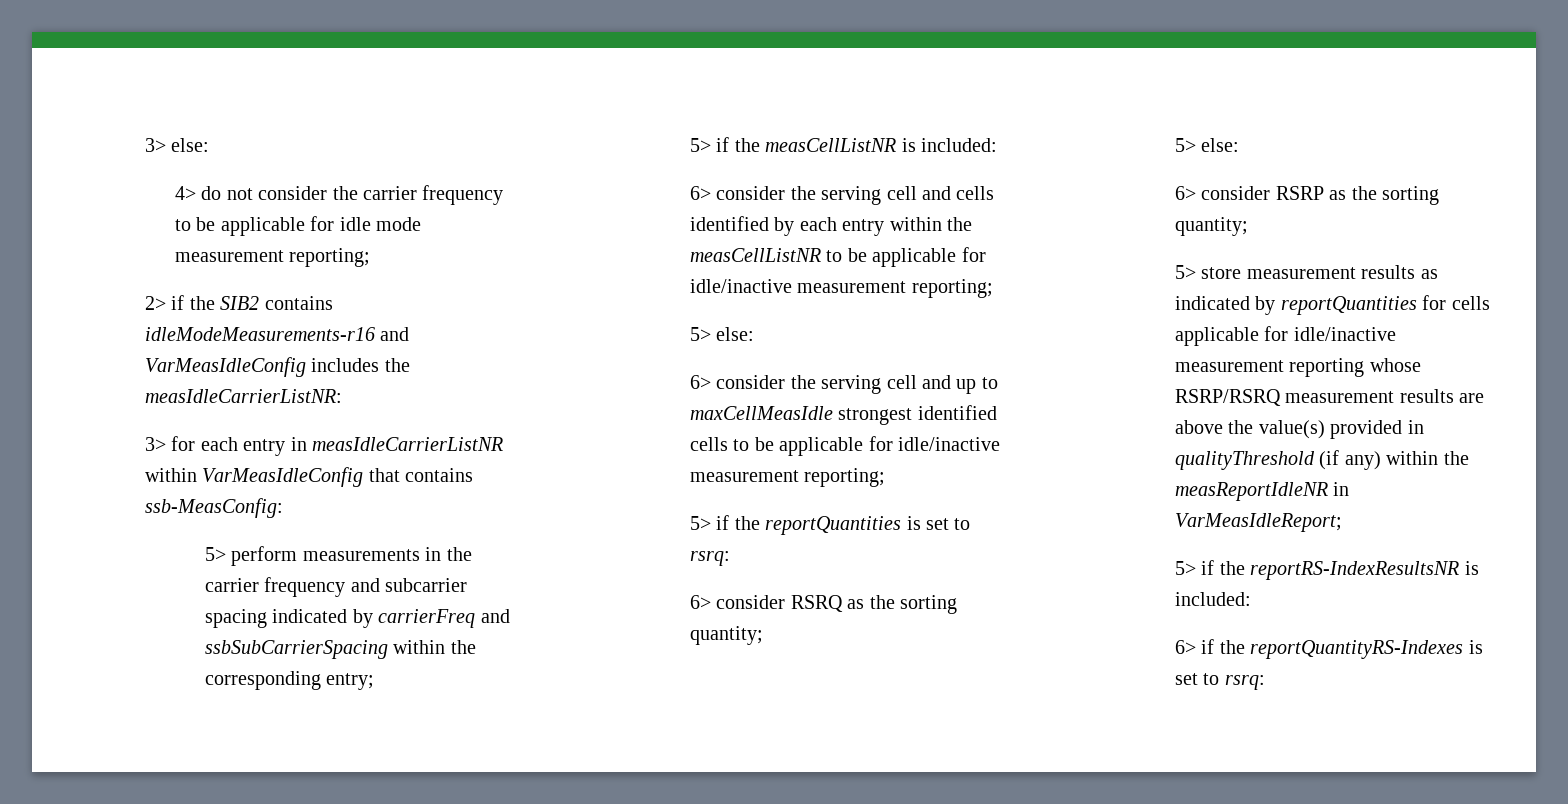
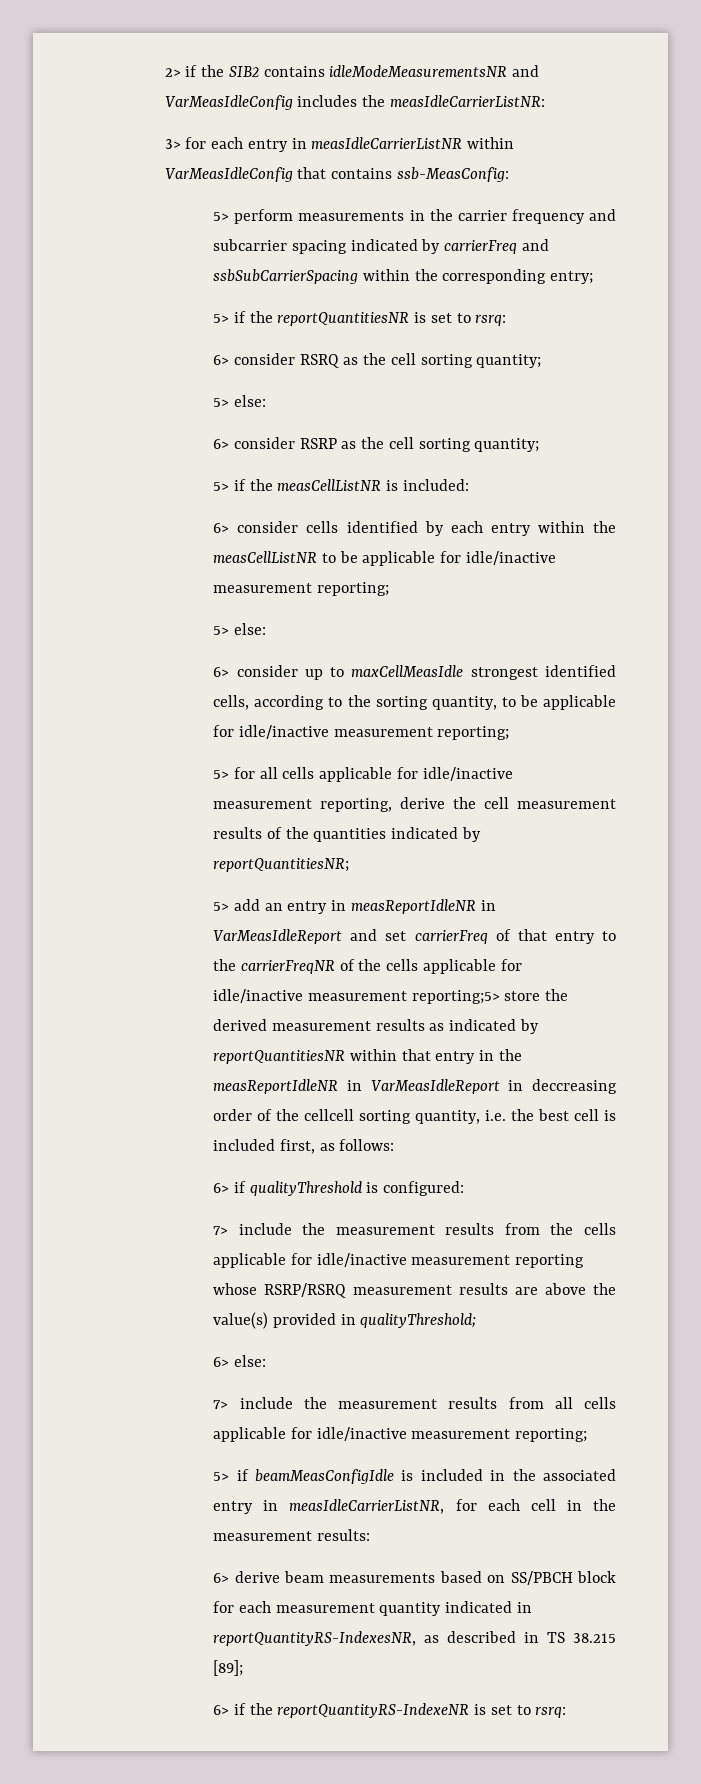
[145,138,210,152] [175,185,504,205] [175,216,422,236] [175,248,371,267] 3> else: // 4> do not consider the carrier frequency to be applicable for idle mode measurement reporting; // -> (164, 72) none
[145,327,376,341] idleModeMeasurements-r16 -> [329,65,508,77] idleModeMeasurementsNR
(375, 681) none -> [213,311,507,326] [213,353,542,368] [213,395,266,407] [213,437,540,452] // 5> if the reportQuantitiesNR is set to rsrq: // 6> consider RSRQ as the cell sorting quantity; // 5> else: // 6> consider RSRP as the cell sorting quantity;
[790,186,952,205] the serving cell and -> (299, 527) none
[790,375,952,394] the serving cell and -> (298, 671) none
[690,436,1001,456] [690,468,886,487] [690,515,971,535] [690,551,731,566] [690,595,958,614] [690,626,764,645] [1175,138,1240,152] [1175,186,1440,205] [1175,217,1249,236] [1175,265,1242,279] cells to be applicable for idle/inactive measurement reporting; // 5> if the reportQuantities is set to rsrq: // 6> consider RSRQ as the sorting quantity; // 5> else: // 6> consider RSRP as the sorting quantity; // 5> store -> [213,695,616,710] [213,725,510,740] [213,767,513,782] [213,797,616,812] [213,827,481,842] [213,858,350,872] [213,899,496,914] [213,929,617,944] [213,959,522,974] [213,989,569,1004] [213,1019,268,1031] cells, according to the sorting quantity, to be applicable for idle/inactive measurement reporting; // 5> for all cells applicable for idle/inactive measurement reporting, derive the cell measurement results of the quantities indicated by reportQuantitiesNR; // 5> add an entry in measReportIdleNR in VarMeasIdleReport and set carrierFreq of that entry to the carrierFreqNR of the cells applicable for idle/inactive measurement reporting;5> store the derived
[1280,295,1447,315] reportQuantities for -> [213,1049,522,1064] [213,1079,618,1094] [213,1109,616,1124] [213,1139,395,1154] [213,1181,465,1196] [213,1223,574,1235] reportQuantitiesNR within that entry in the measReportIdleNR in VarMeasIdleReport in deccreasing order of the cellcell sorting quantity, i.e. the best cell is included first, as follows: // 6> if qualityThreshold is configured: // 7> include the measurement results from the
[1175,450,1469,470] [1175,482,1350,501] [1175,513,1343,532] [1175,560,1479,580] [1175,592,1252,606] qualityThreshold (if any) within the measReportIdleNR in VarMeasIdleReport; // 5> if the reportRS-IndexResultsNR is included: -> [360,1313,477,1328] [213,1355,266,1367] [213,1397,616,1409] [213,1427,588,1442] [213,1469,617,1484] [213,1499,617,1514] [213,1529,370,1541] [213,1571,617,1585] [213,1601,532,1616] [213,1631,616,1646] [213,1660,244,1676] qualityThreshold; // 6> else: // 7> include the measurement results from all cells applicable for idle/inactive measurement reporting; // 5> if beamMeasConfigIdle is included in the associated entry in measIdleCarrierListNR, for each cell in the measurement results: // 6> derive beam measurements based on SS/PBCH block for each measurement quantity indicated in reportQuantityRS-IndexesNR, as described in TS 38.215 [89];
[1250,640,1464,659] reportQuantityRS-Indexes -> [277,1703,470,1718] reportQuantityRS-IndexeNR

